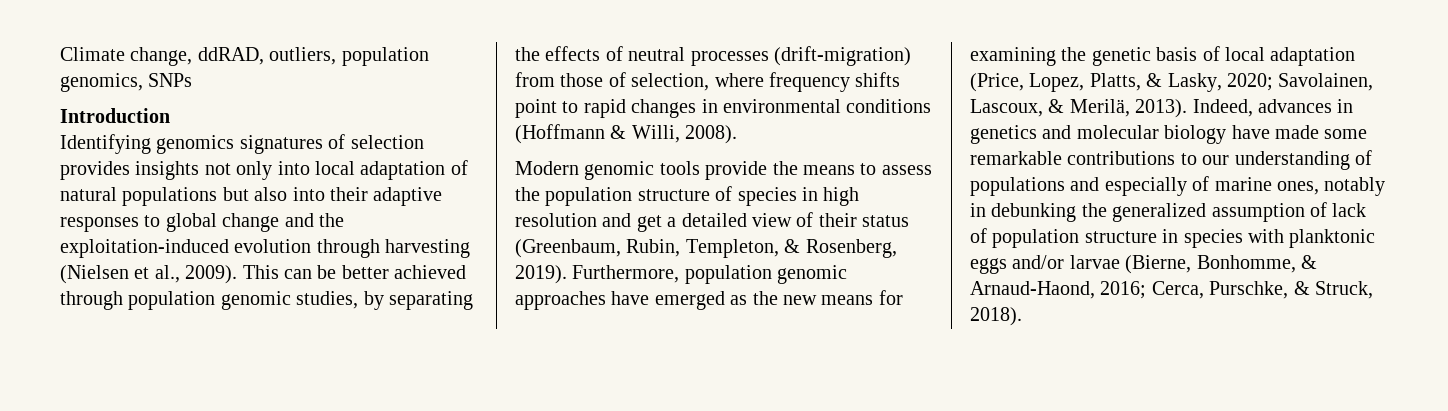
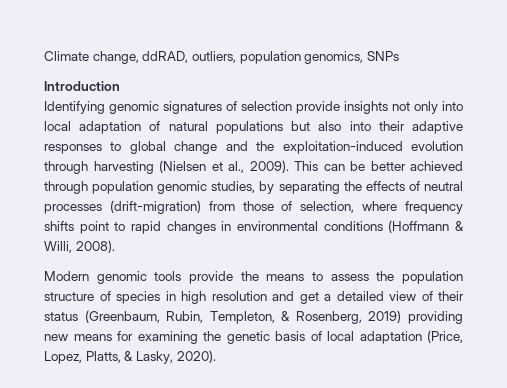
[156,135,235,154] genomics -> [109,101,159,114] genomic
[60,161,130,180] provides -> [296,101,340,114] provide
[515,265,848,284] [515,291,778,310] 2019). Furthermore, population genomic approaches have emerged as the -> [368,310,463,324] 2019) providing
[1227,73,1374,91] [970,99,1354,118] [970,125,1368,144] [970,150,1372,170] [970,176,1386,196] [970,202,1367,222] [970,228,1376,248] [970,255,1317,274] [970,281,1373,299] [970,307,1022,326] 2020; Savolainen, Lascoux, & Merilä, 2013). Indeed, advances in genetics and molecular biology have made some remarkable contributions to our understanding of populations and especially of marine ones, notably in debunking the generalized assumption of lack of population structure in species with planktonic eggs and/or larvae (Bierne, Bonhomme, & Arnaud-Haond, 2016; Cerca, Purschke, & Struck, 2018). -> [176,350,216,363] 2020).

